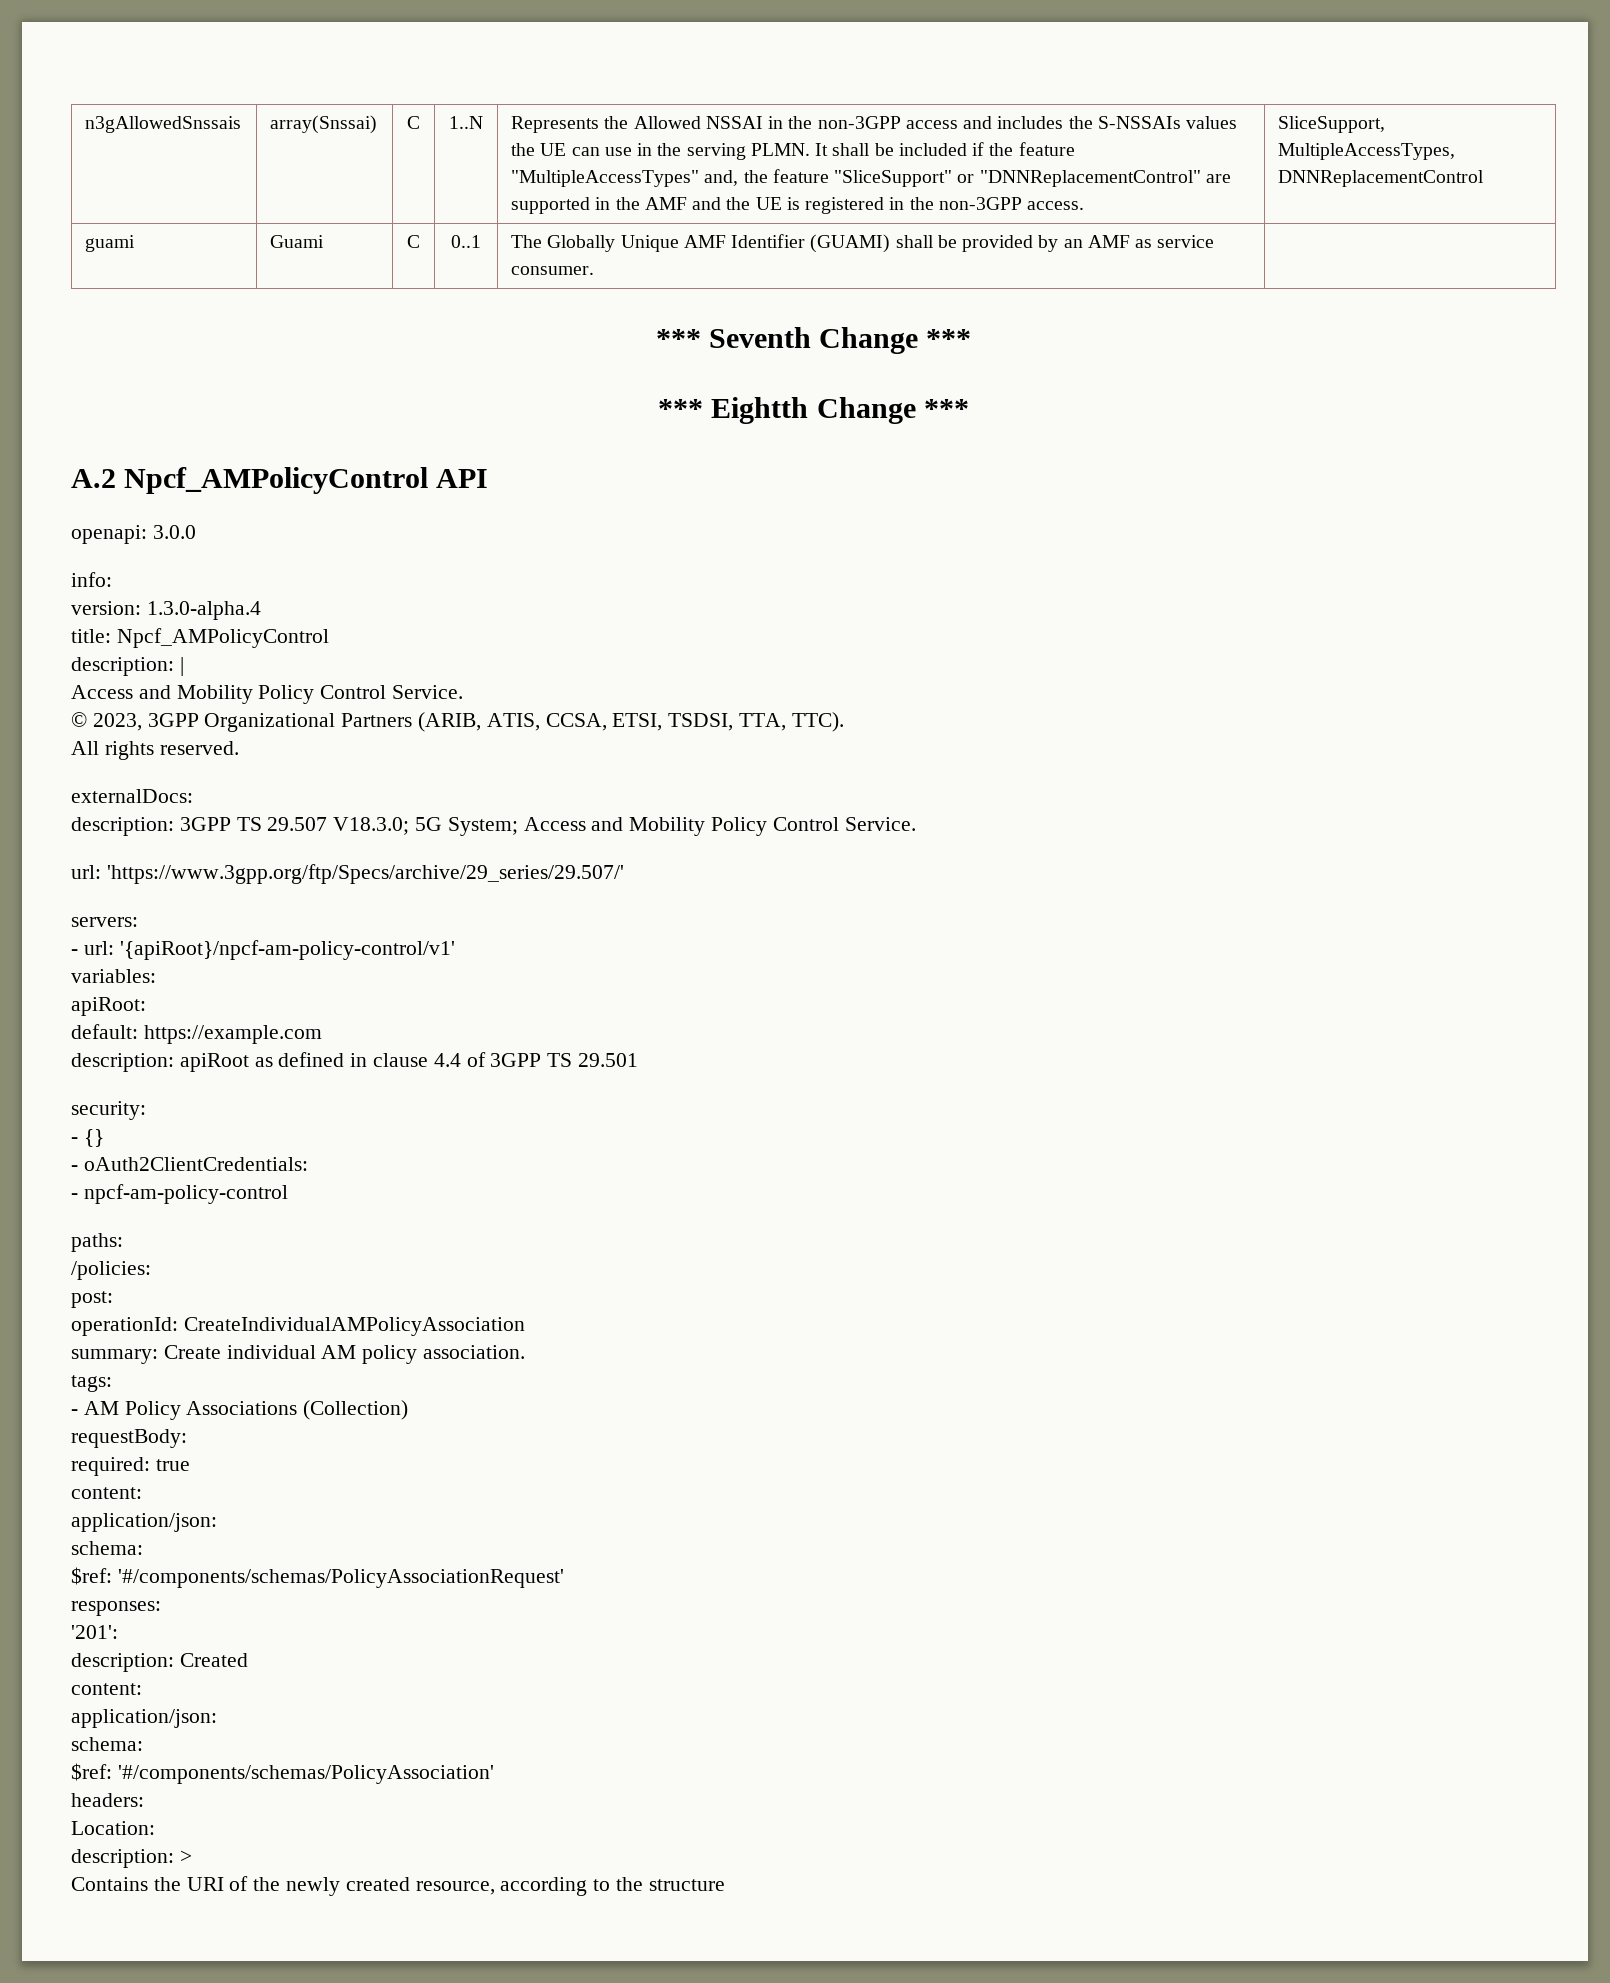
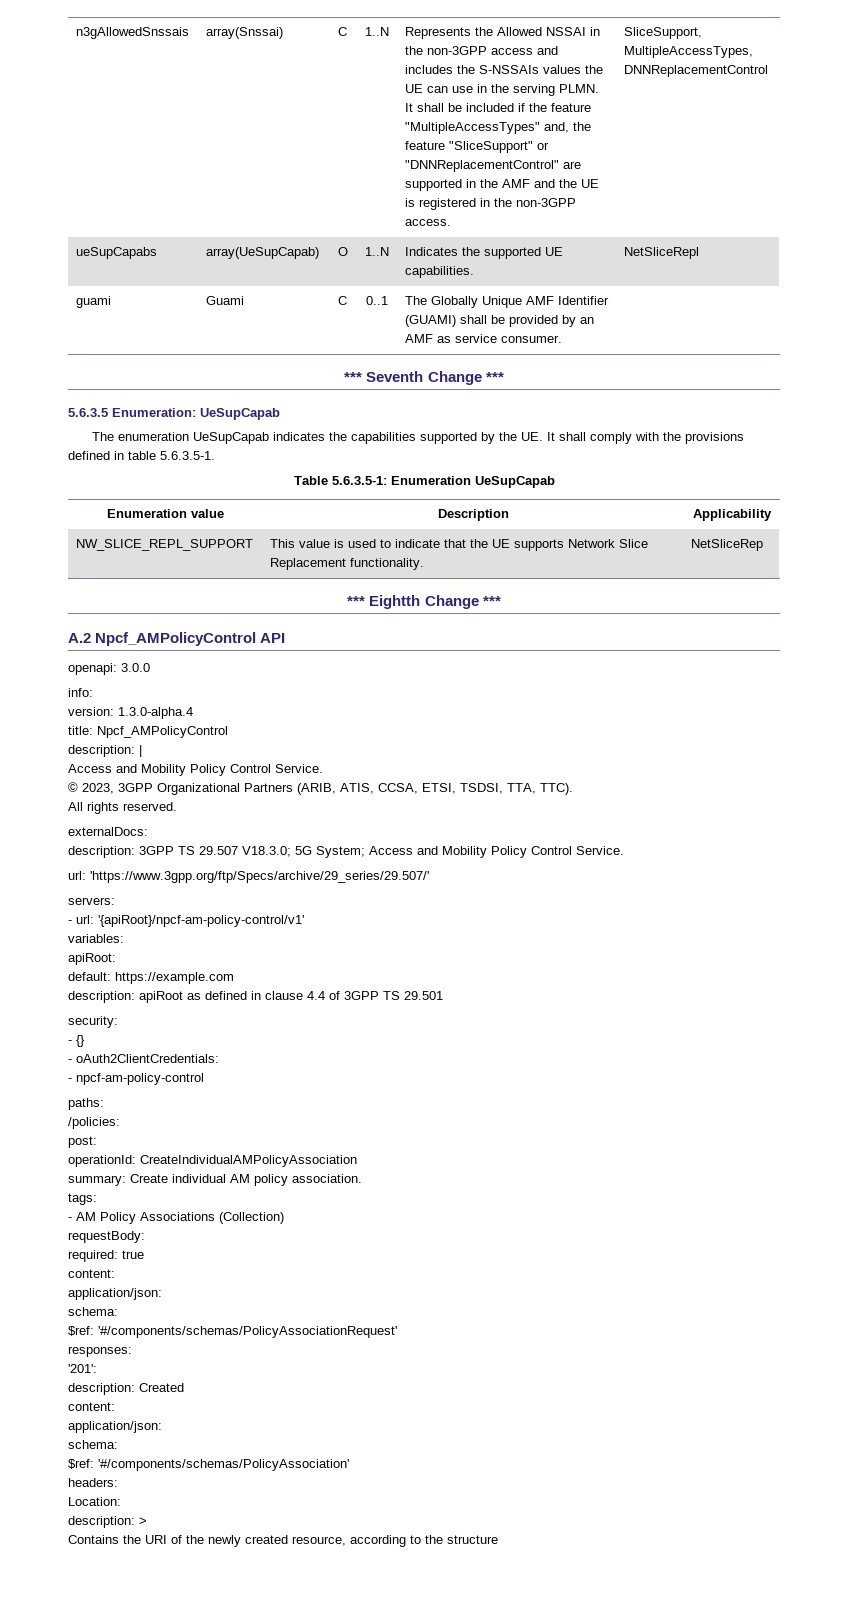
(1485, 178) none -> [76,247,158,259] [206,247,320,259] [337,247,348,256] [365,247,389,256] [405,247,564,259] [405,266,475,278] [624,247,700,259] // ueSupCapabs | array(UeSupCapab) | O | 1..N | Indicates the supported UE capabilities. | NetSliceRepl
(972, 338) none -> [68,408,280,420] [91,432,744,444] [68,451,215,460] [293,476,555,488] [107,509,224,518] [437,509,509,521] [692,509,772,521] [76,539,254,551] [270,539,649,551] [270,558,425,570] [691,539,764,551] // 5.6.3.5 Enumeration: UeSupCapab // The enumeration UeSupCapab indicates the capabilities supported by the UE. It shall comply with the provisions defined in table 5.6.3.5-1. // Table 5.6.3.5-1: Enumeration UeSupCapab // Enumeration value | Description | Applicability // NW_SLICE_REPL_SUPPORT | This value is used to indicate that the UE supports Network Slice Replacement functionality. | NetSliceRep

